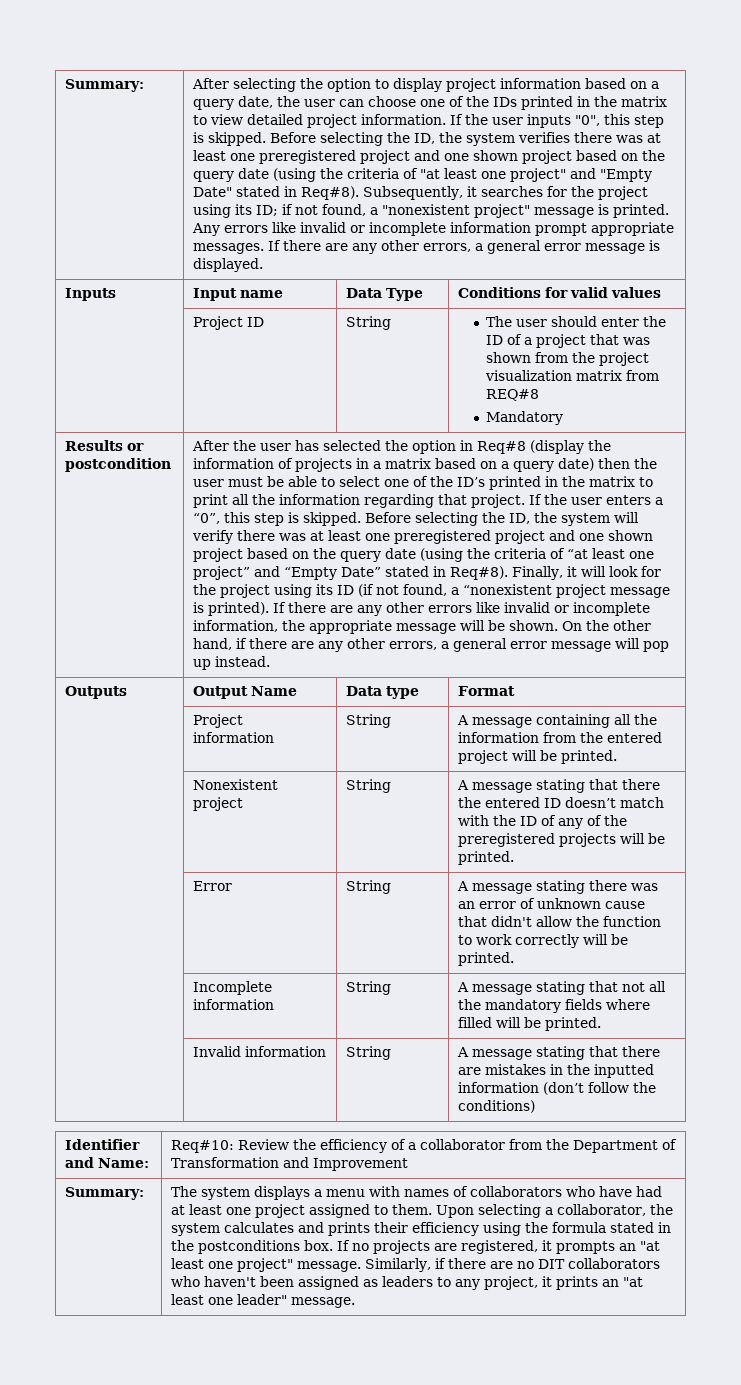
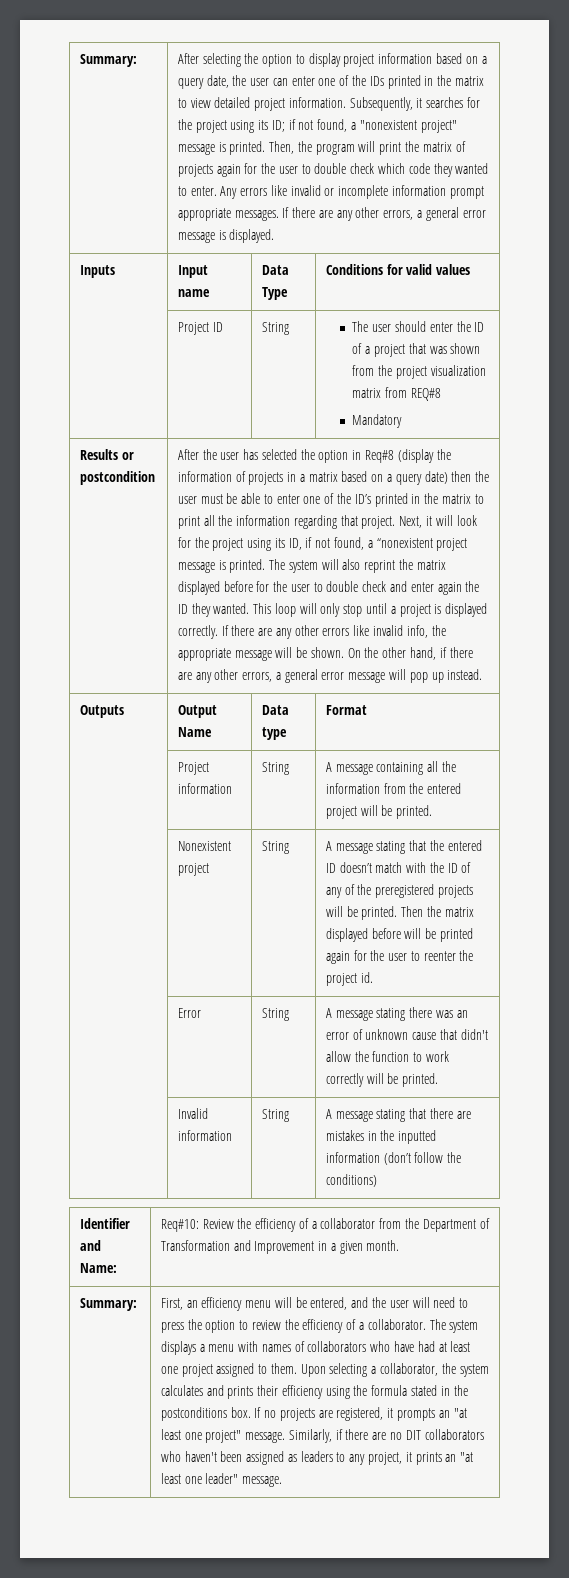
[367,96,416,107] choose -> [291,76,315,86] enter
[449,114,664,128] [192,132,661,146] [192,150,665,164] [192,168,652,182] [192,186,359,200] If the user inputs "0", this step is skipped. Before selecting the ID, the system verifies there was at least one preregistered project and one shown project based on the query date (using the criteria of "at least one project" and "Empty Date" stated in Req#8). -> (346, 102) none
(669, 211) none -> [269,141,466,155] [177,163,489,177] [177,186,217,196] Then, the program will print the matrix of projects again for the user to double check which code they wanted to enter.
[338,476,380,487] select -> [276,494,300,504] enter
[528,494,663,505] [192,512,639,526] [191,530,653,544] [192,548,654,562] [192,566,563,580] If the user enters a “0”, this step is skipped. Before selecting the ID, the system will verify there was at least one preregistered project and one shown project based on the query date (using the criteria of “at least one project” and “Empty Date” stated in Req#8). Finally, -> [399,516,423,528] Next,
[336,584,374,597] ID (if -> [288,537,313,550] ID, if
[207,602,269,616] printed). -> [229,559,446,573] [177,581,480,595] [177,603,488,617] [177,625,218,639] printed. The system will also reprint the matrix displayed before for the user to double check and enter again the ID they wanted. This loop will only stop until a project is displayed correctly.
[553,602,650,616] [192,620,278,632] or incomplete information, -> [406,625,428,638] info,
[621,779,660,790] there -> (427, 845) none
(514, 858) none -> [401,906,474,917] [325,928,473,942] [325,950,474,964] [325,972,373,986] Then the matrix displayed before will be printed again for the user to reenter the project id.
[192,981,272,995] [192,999,274,1010] [345,981,391,995] [456,981,666,995] [457,999,650,1013] [457,1017,601,1031] // | Incomplete information | String | A message stating that not all the mandatory fields where filled will be printed. -> (439, 1080) none
[64,1187,144,1200] // Summary: | -> [318,1240,400,1254] [79,1298,137,1311] [160,1297,469,1311] [160,1319,426,1333] in a given month. // Summary: | First, an efficiency menu will be entered, and the user will need to press the option to review the efficiency of a collaborator.

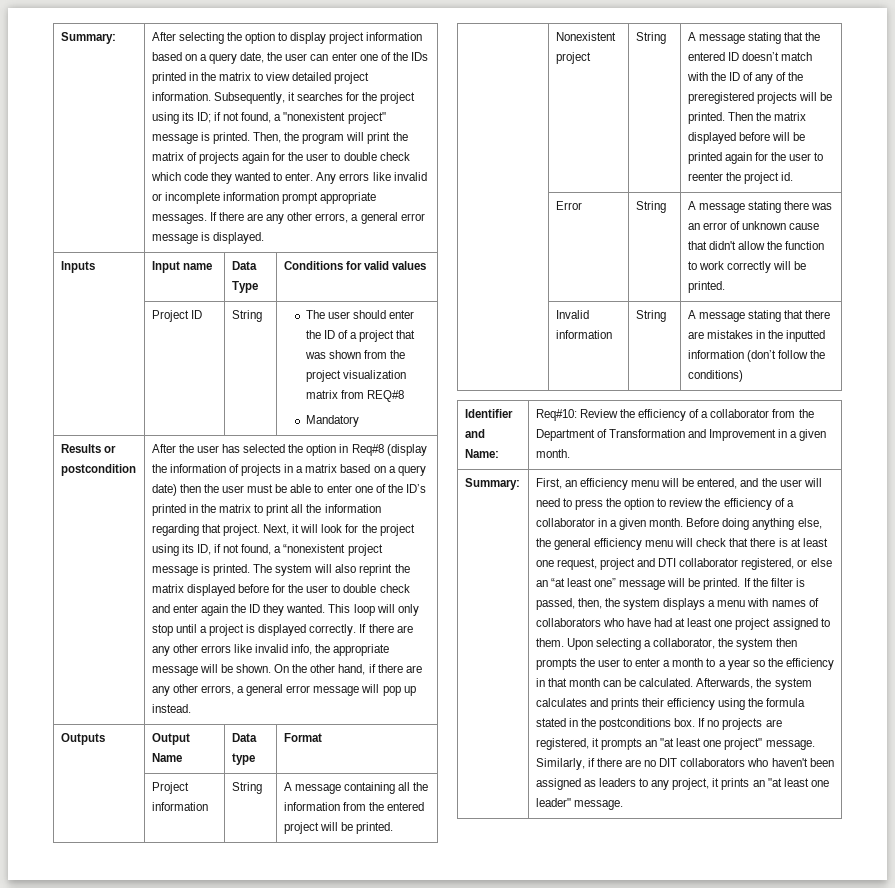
[367,1319,446,1330] collaborator. The -> [535,518,822,530] [535,538,828,550] [535,558,832,570] [535,578,805,590] [535,598,620,610] collaborator in a given month. Before doing anything else, the general efficiency menu will check that there is at least one request, project and DTI collaborator registered, or else an “at least one” message will be printed. If the filter is passed, then, the
(489, 1370) none -> [776,638,798,647] [535,658,834,670] [535,678,812,690] then prompts the user to enter a month to a year so the efficiency in that month can be calculated. Afterwards, the system

